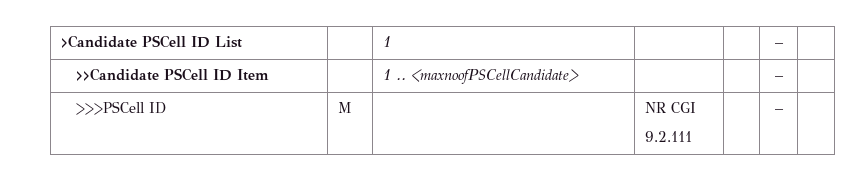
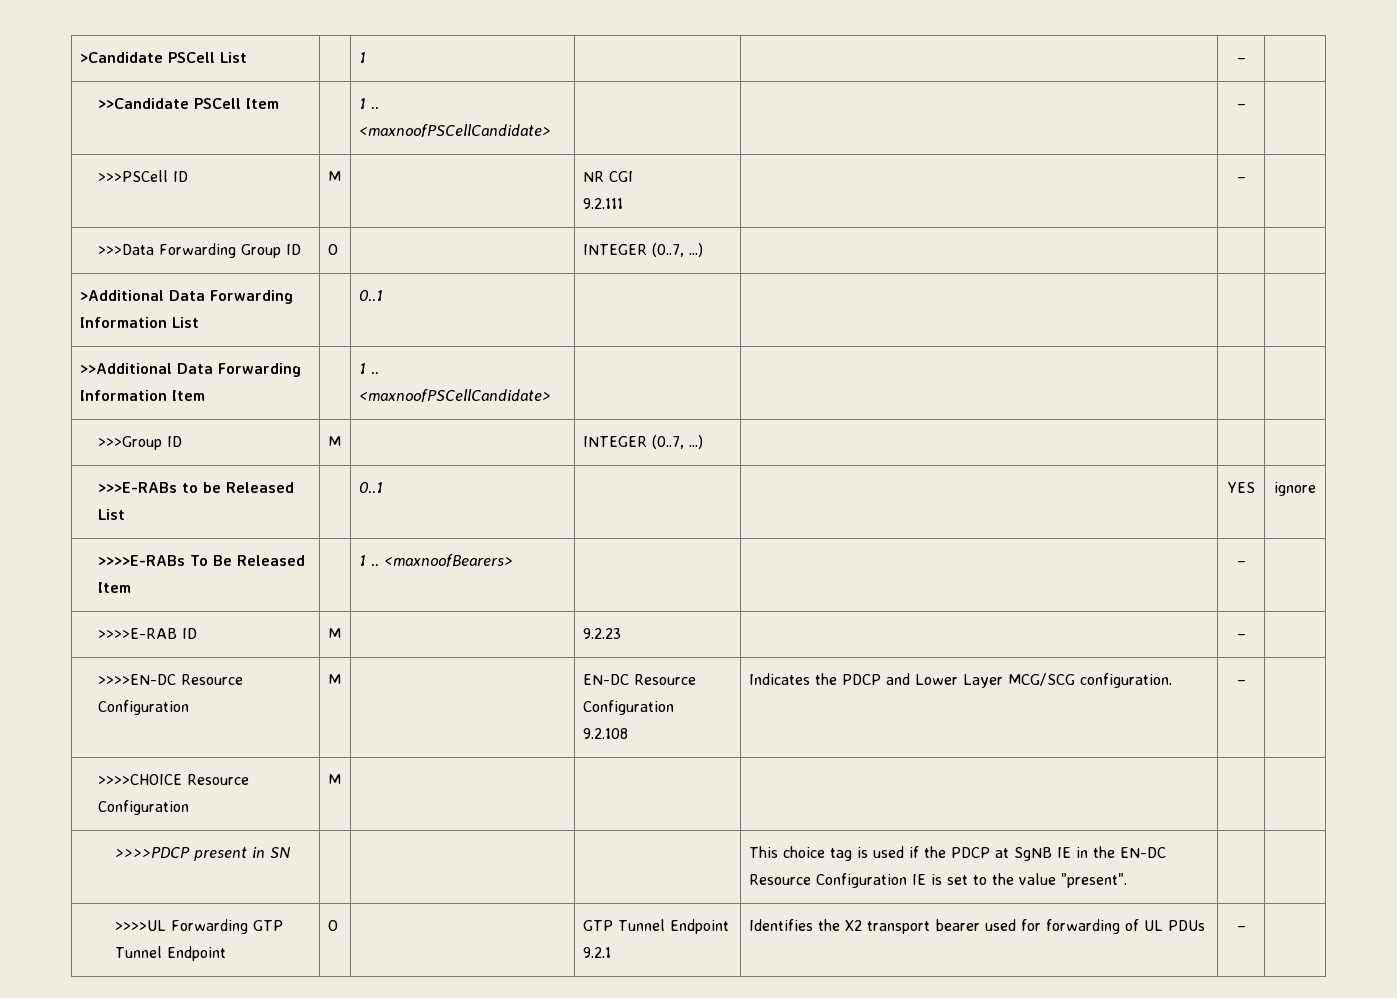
[191,36,211,48] ID -> (215, 57) none
[213,69,233,81] ID -> (241, 103) none
(784, 111) none -> [97,243,301,258] [327,244,338,255] [582,243,703,257] [79,290,293,304] [79,317,199,328] [358,290,383,302] [79,363,301,377] [79,390,205,401] [358,363,379,375] [358,389,551,402] [97,436,182,450] [327,436,341,447] [582,435,703,449] [97,482,294,493] [97,509,125,520] [358,482,383,494] [1227,482,1255,493] [1274,482,1316,496] [97,555,306,566] [97,582,131,593] [358,554,513,567] [1236,561,1246,566] [97,628,197,639] [327,628,341,639] [582,628,621,639] [1236,634,1246,639] [97,674,243,685] [97,700,189,715] [327,674,341,685] [582,674,696,685] [582,700,674,715] [582,728,628,739] [748,673,1172,688] [1236,680,1246,685] [97,774,249,785] [97,800,189,815] [327,774,341,785] [115,847,292,861] [748,846,1166,861] [748,873,1127,888] [115,919,284,934] [115,946,227,961] [327,920,338,931] [582,919,729,934] [582,947,611,958] [748,919,1205,934] [1236,926,1246,931] // >>>Data Forwarding Group ID | O | | INTEGER (0..7, ...) | | | // >Additional Data Forwarding Information List | | 0..1 | | | | // >>Additional Data Forwarding Information Item | | 1 .. <maxnoofPSCellCandidate> | | | | // >>>Group ID | M | | INTEGER (0..7, ...) | | | // >>>E-RABs to be Released List | | 0..1 | | | YES | ignore // >>>>E-RABs To Be Released Item | | 1 .. <maxnoofBearers> | | | – | // >>>>E-RAB ID | M | | 9.2.23 | | – | // >>>>EN-DC Resource Configuration | M | | EN-DC Resource Configuration // 9.2.108 | Indicates the PDCP and Lower Layer MCG/SCG configuration. | – | // >>>>CHOICE Resource Configuration | M | | | | | // >>>>PDCP present in SN | | | | This choice tag is used if the PDCP at SgNB IE in the EN-DC Resource Configuration IE is set to the value "present". | | // >>>>UL Forwarding GTP Tunnel Endpoint | O | | GTP Tunnel Endpoint 9.2.1 | Identifies the X2 transport bearer used for forwarding of UL PDUs | – |

